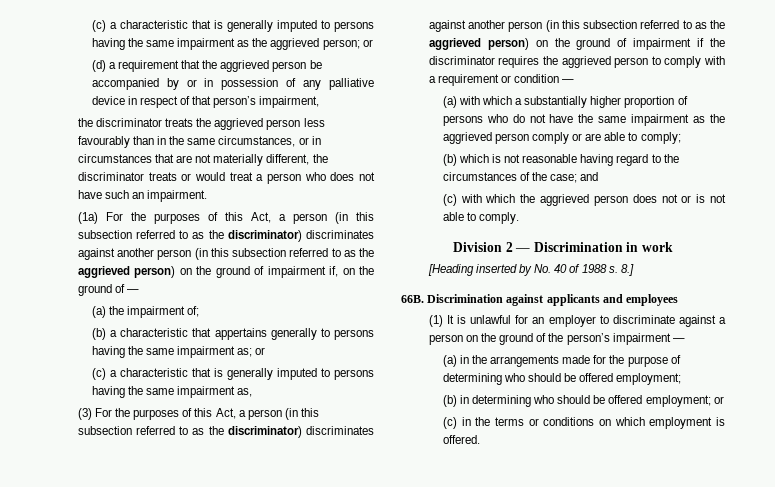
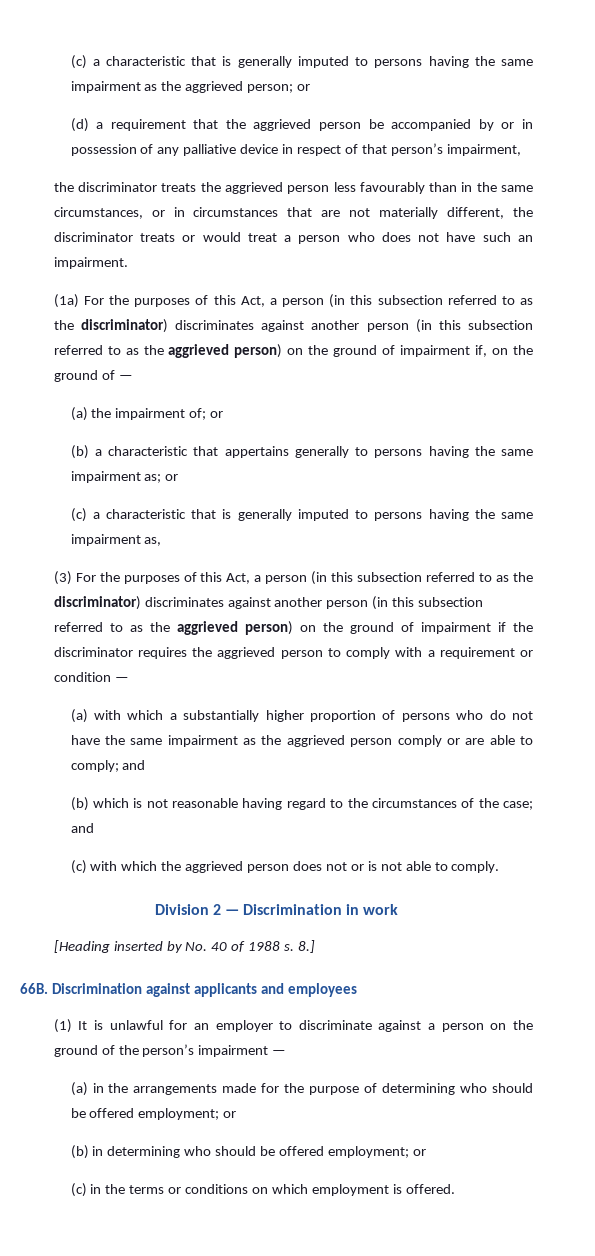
(200, 311) none -> [210,411,224,418] or
(681, 138) none -> [122,760,146,770] and
(682, 379) none -> [223,1111,237,1118] or

